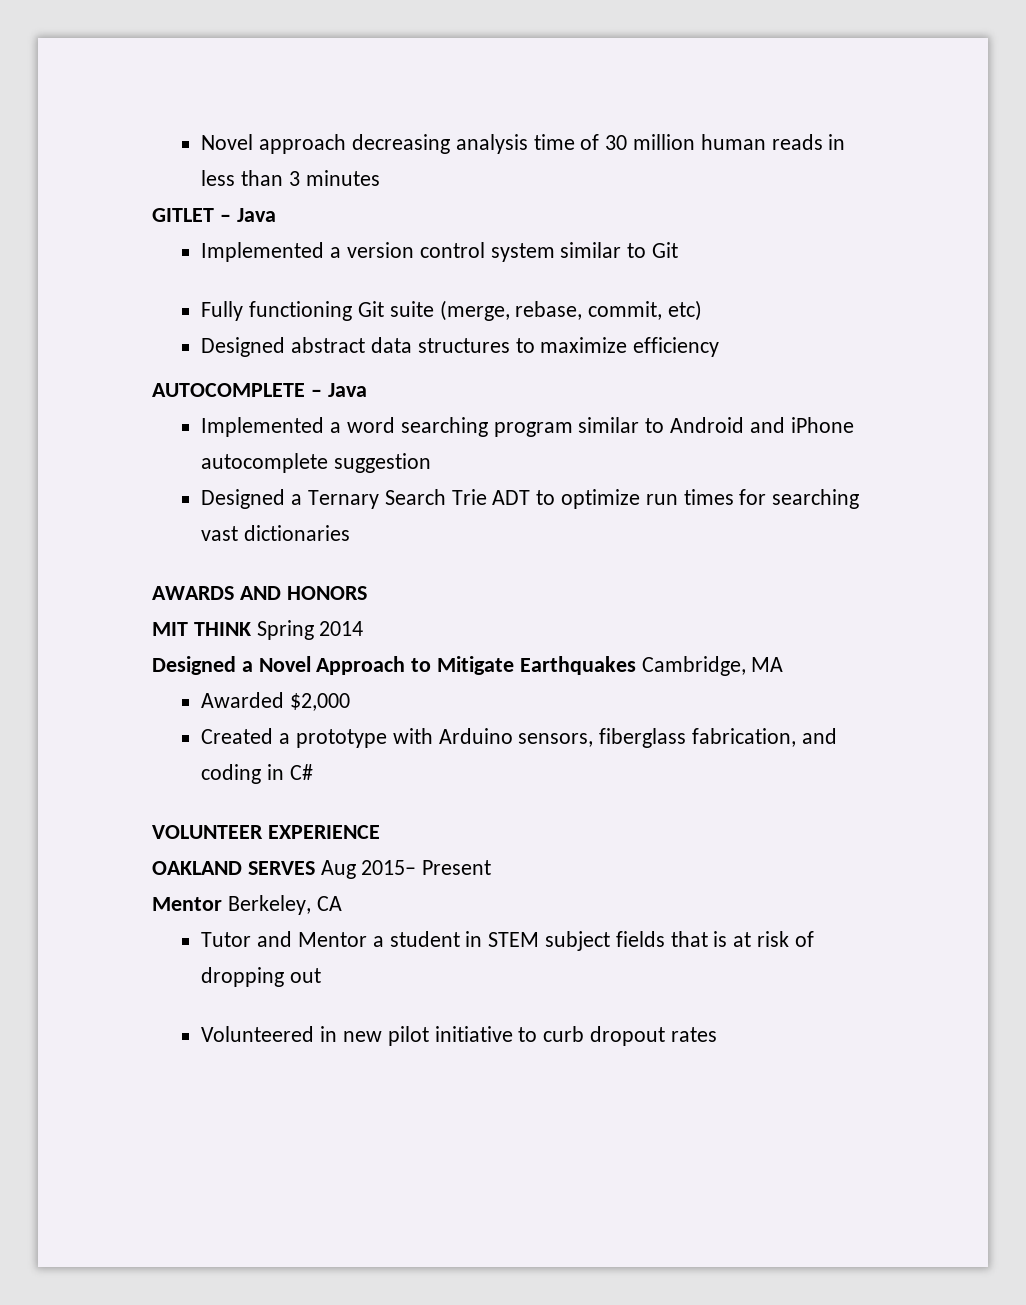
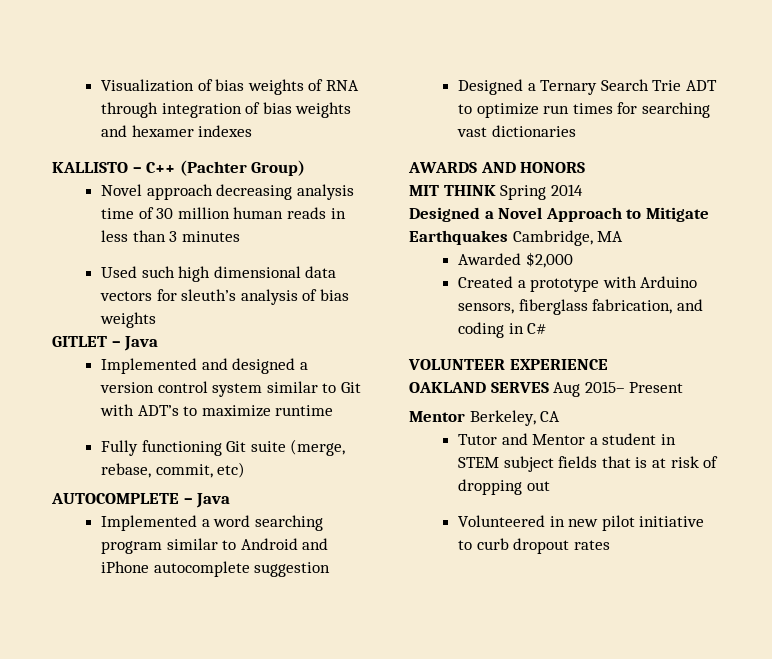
(201, 142) none -> [101,79,360,95] [101,102,352,118] [101,125,253,137] [52,160,306,176] Visualization of bias weights of RNA through integration of bias weights and hexamer indexes // KALLISTO – C++ (Pachter Group) //
(380, 178) none -> [101,266,337,282] [100,289,350,305] [100,312,157,328] // Used such high dimensional data vectors for sleuth’s analysis of bias weights
(325, 252) none -> [201,358,296,374] and designed
(678, 250) none -> [100,404,334,417] with ADT’s to maximize runtime
[201,337,720,357] // Designed abstract data structures to maximize efficiency -> (246, 470) none

